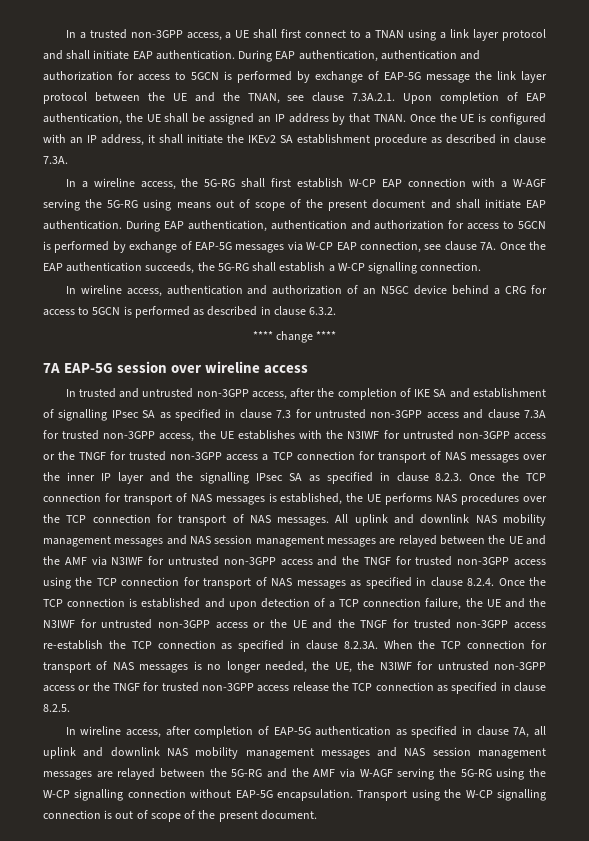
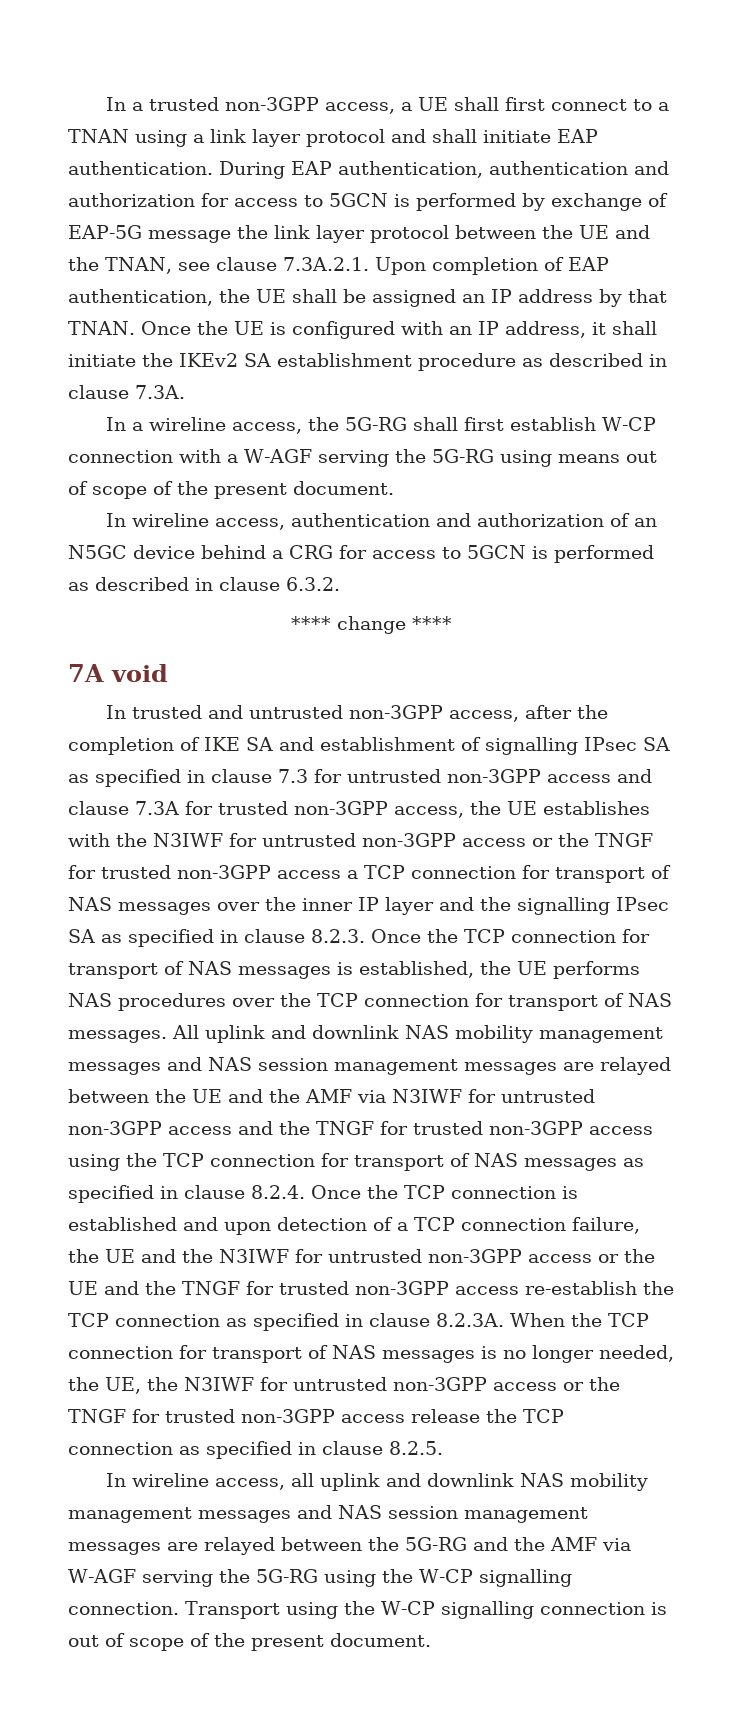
[382,179,403,187] EAP -> (656, 424) none
[372,199,546,209] [43,220,546,232] [43,241,546,253] [43,262,482,274] document and shall initiate EAP authentication. During EAP authentication, authentication and authorization for access to 5GCN is performed by exchange of EAP-5G messages via W-CP EAP connection, see clause 7A. Once the EAP authentication succeeds, the 5G-RG shall establish a W-CP signalling connection. -> [293,481,394,495] document.
[64,361,309,374] EAP-5G session over wireline access -> [111,664,168,682] void
[165,726,530,738] after completion of EAP-5G authentication as specified in clause 7A, -> (285, 1484) none
[127,789,353,801] connection without EAP-5G encapsulation. -> [68,1602,179,1615] connection.

